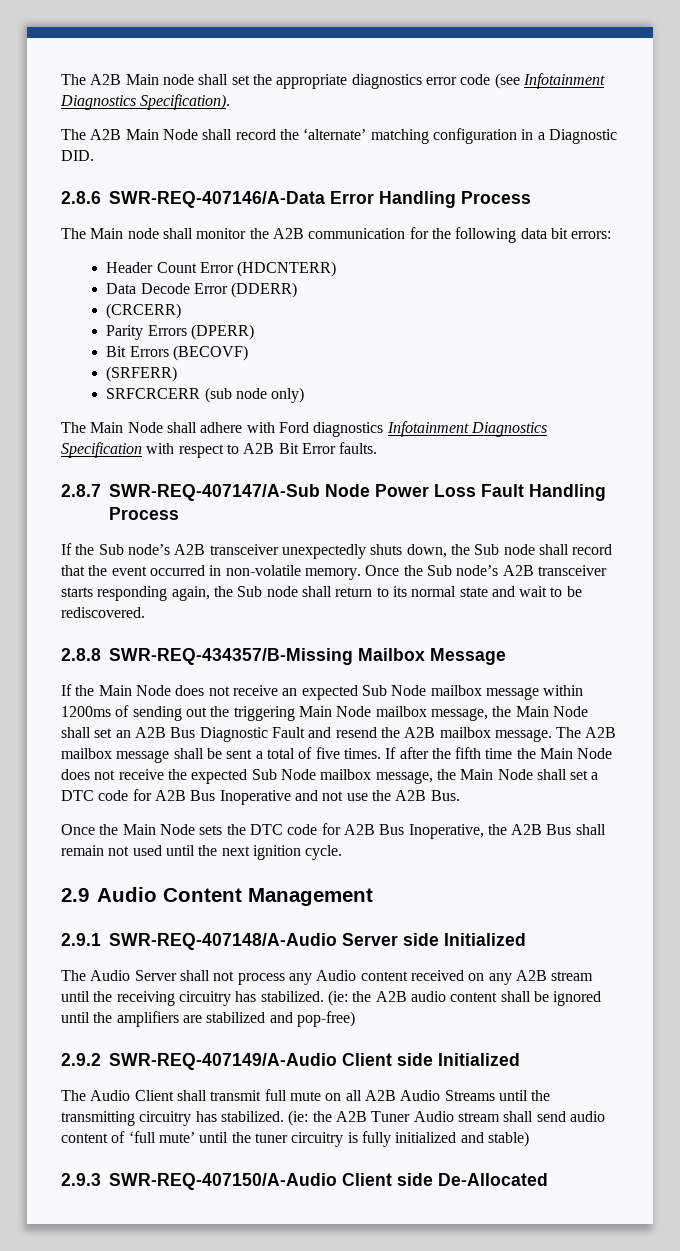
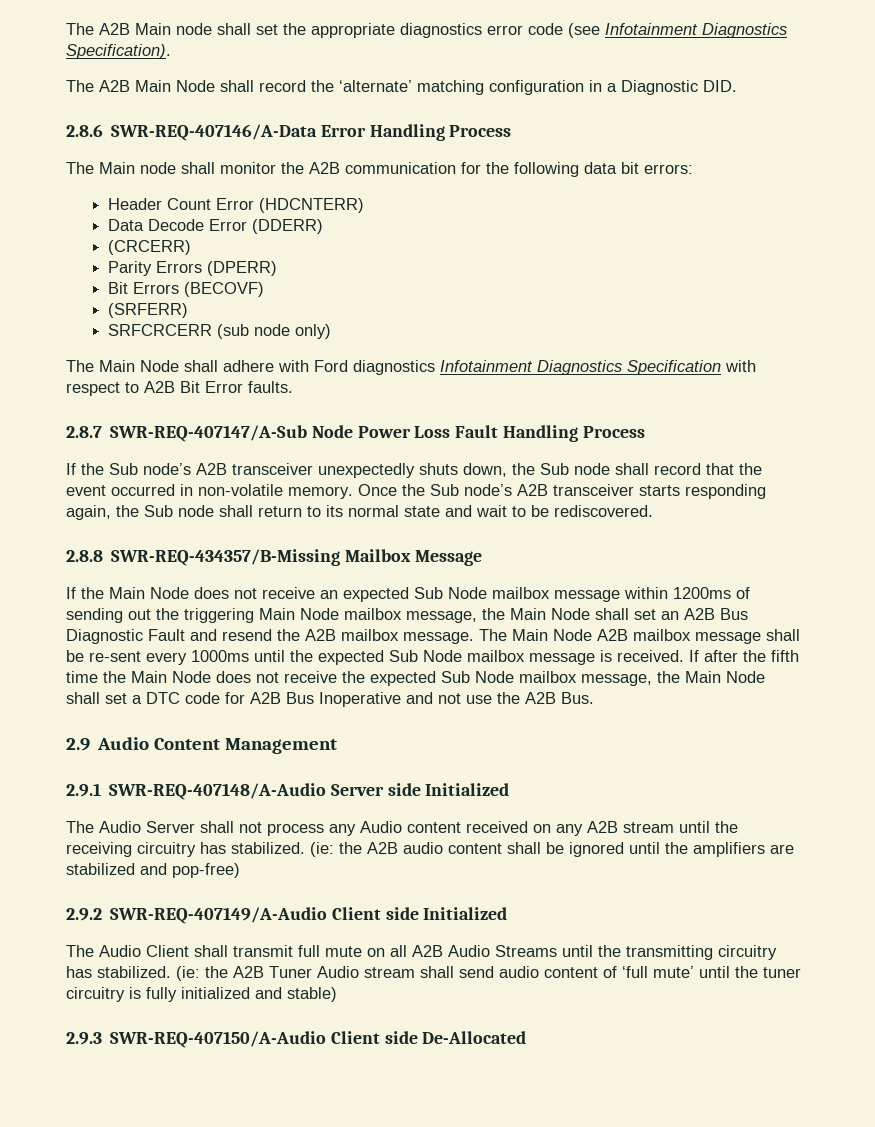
(582, 732) none -> [512,629,592,641] Main Node
[226,747,381,759] sent a total of five times. -> [89,650,684,665] re-sent every 1000ms until the expected Sub Node mailbox message is received.
[61,823,606,839] [61,845,343,860] // Once the Main Node sets the DTC code for A2B Bus Inoperative, the A2B Bus shall remain not used until the next ignition cycle. -> (594, 698) none

